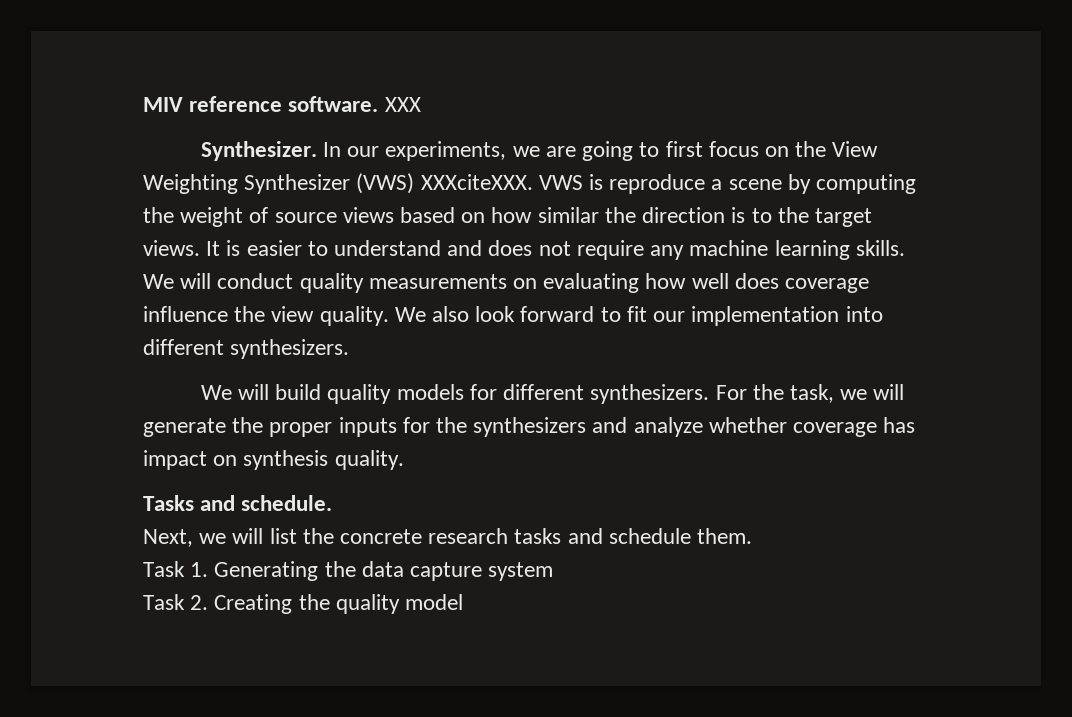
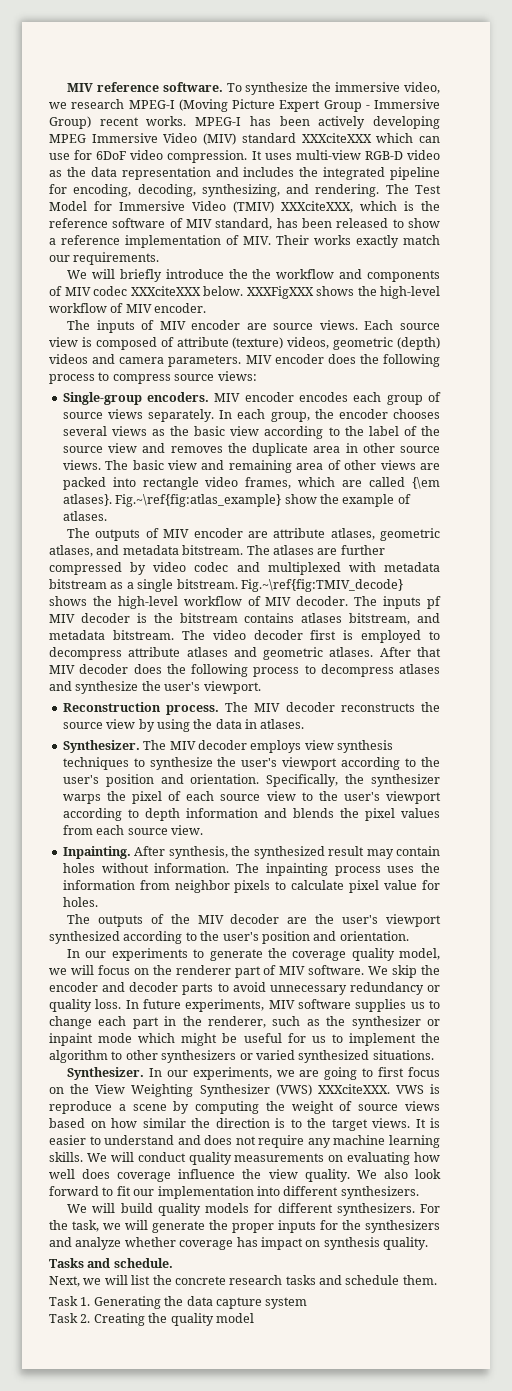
[384,97,421,112] XXX -> [226,82,440,95] [49,99,440,112] [49,116,441,129] [49,133,441,145] [49,150,440,163] [49,167,440,180] [49,184,441,197] [49,201,440,213] [49,218,440,230] [49,235,440,248] [49,252,160,265] [67,269,440,282] [49,286,440,299] [49,303,207,313] [67,320,440,333] [49,337,440,350] [49,354,440,367] [49,371,257,384] [62,392,441,405] [62,409,440,422] [62,426,441,439] [62,443,440,456] [62,460,441,473] [62,477,440,490] [62,494,411,507] [62,511,107,521] [67,528,440,541] [49,545,385,557] [49,562,440,575] [49,579,403,592] [49,596,442,609] [49,613,440,625] [49,630,440,643] [49,647,441,660] [49,664,440,677] [49,681,261,694] [62,702,440,715] [62,719,305,732] [62,740,393,753] [62,757,440,770] [62,774,440,787] [62,791,441,804] [62,808,440,821] [62,825,203,835] [62,846,441,859] [62,863,440,876] [62,880,440,893] [62,897,98,907] [67,914,441,927] [49,931,409,944] [67,948,440,961] [49,965,441,978] [49,982,440,995] [49,999,440,1012] [49,1016,440,1029] [49,1033,441,1046] [49,1050,434,1063] To synthesize the immersive video, we research MPEG-I (Moving Picture Expert Group - Immersive Group) recent works. MPEG-I has been actively developing MPEG Immersive Video (MIV) standard XXXciteXXX which can use for 6DoF video compression. It uses multi-view RGB-D video as the data representation and includes the integrated pipeline for encoding, decoding, synthesizing, and rendering. The Test Model for Immersive Video (TMIV) XXXciteXXX, which is the reference software of MIV standard, has been released to show a reference implementation of MIV. Their works exactly match our requirements. // We will briefly introduce the the workflow and components of MIV codec XXXciteXXX below. XXXFigXXX shows the high-level workflow of MIV encoder. // The inputs of MIV encoder are source views. Each source view is composed of attribute (texture) videos, geometric (depth) videos and camera parameters. MIV encoder does the following process to compress source views: // Single-group encoders. MIV encoder encodes each group of source views separately. In each group, the encoder chooses several views as the basic view according to the label of the source view and removes the duplicate area in other source views. The basic view and remaining area of other views are packed into rectangle video frames, which are called {\em atlases}. Fig.~\ref{fig:atlas_example} show the example of atlases. // The outputs of MIV encoder are attribute atlases, geometric atlases, and metadata bitstream. The atlases are further compressed by video codec and multiplexed with metadata bitstream as a single bitstream. Fig.~\ref{fig:TMIV_decode} shows the high-level workflow of MIV decoder. The inputs pf MIV decoder is the bitstream contains atlases bitstream, and metadata bitstream. The video decoder first is employed to decompress attribute atlases and geometric atlases. After that MIV decoder does the following process to decompress atlases and synthesize the user's viewport. // Reconstruction process. The MIV decoder reconstructs the source view by using the data in atlases. // Synthesizer. The MIV decoder employs view synthesis techniques to synthesize the user's viewport according to the user's position and orientation. Specifically, the synthesizer warps the pixel of each source view to the user's viewport according to depth information and blends the pixel values from each source view. // Inpainting. After synthesis, the synthesized result may contain holes without information. The inpainting process uses the information from neighbor pixels to calculate pixel value for holes. // The outputs of the MIV decoder are the user's viewport synthesized according to the user's position and orientation. // In our experiments to generate the coverage quality model, we will focus on the renderer part of MIV software. We skip the encoder and decoder parts to avoid unnecessary redundancy or quality loss. In future experiments, MIV software supplies us to change each part in the renderer, such as the synthesizer or inpaint mode which might be useful for us to implement the algorithm to other synthesizers or varied synthesized situations.

